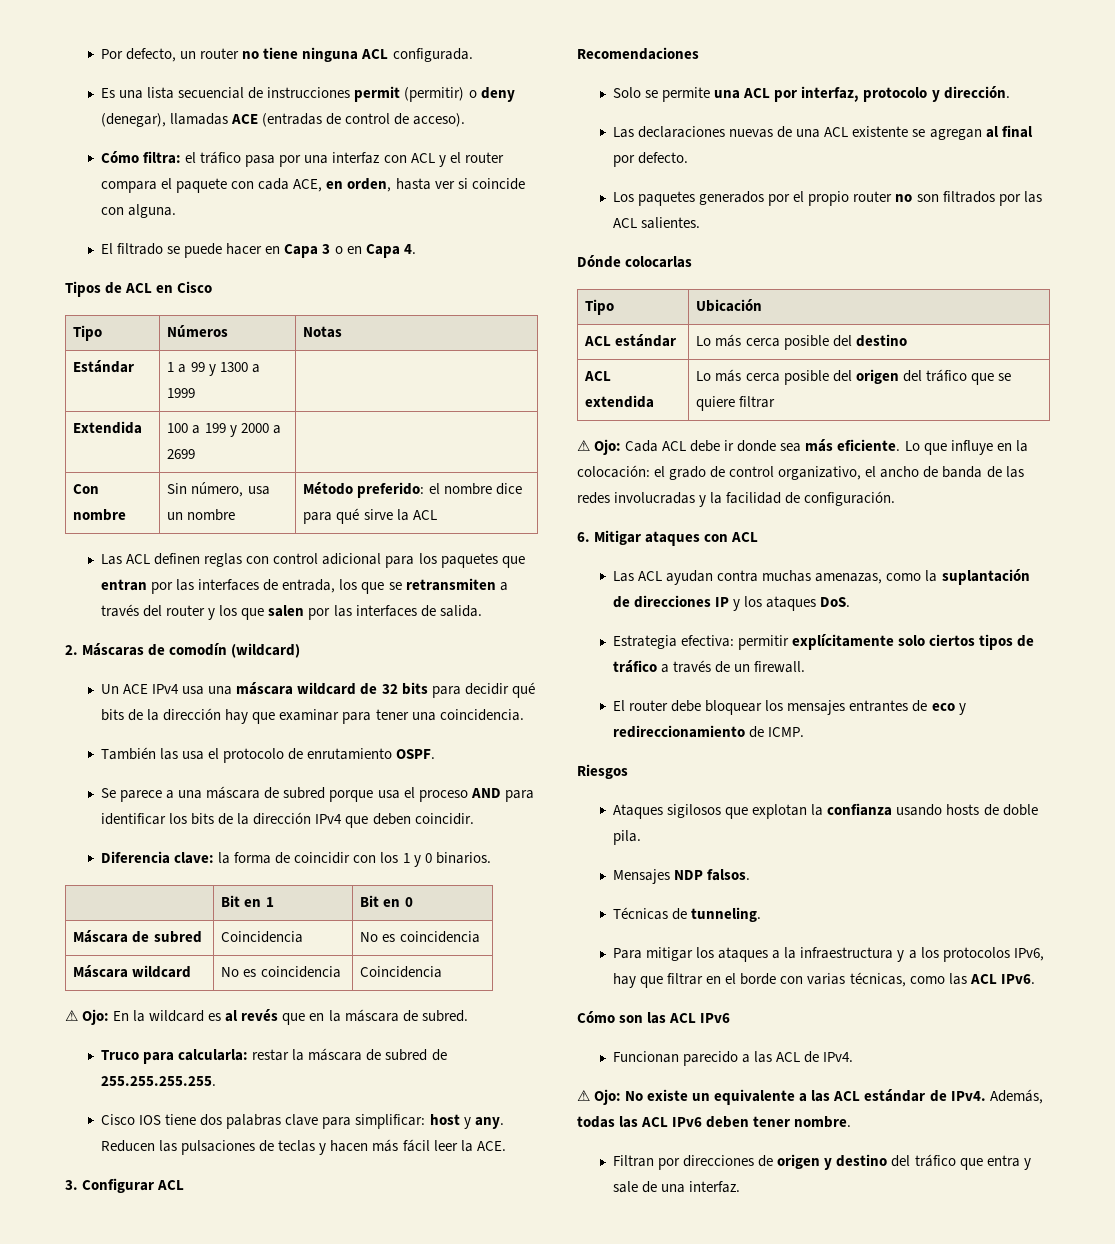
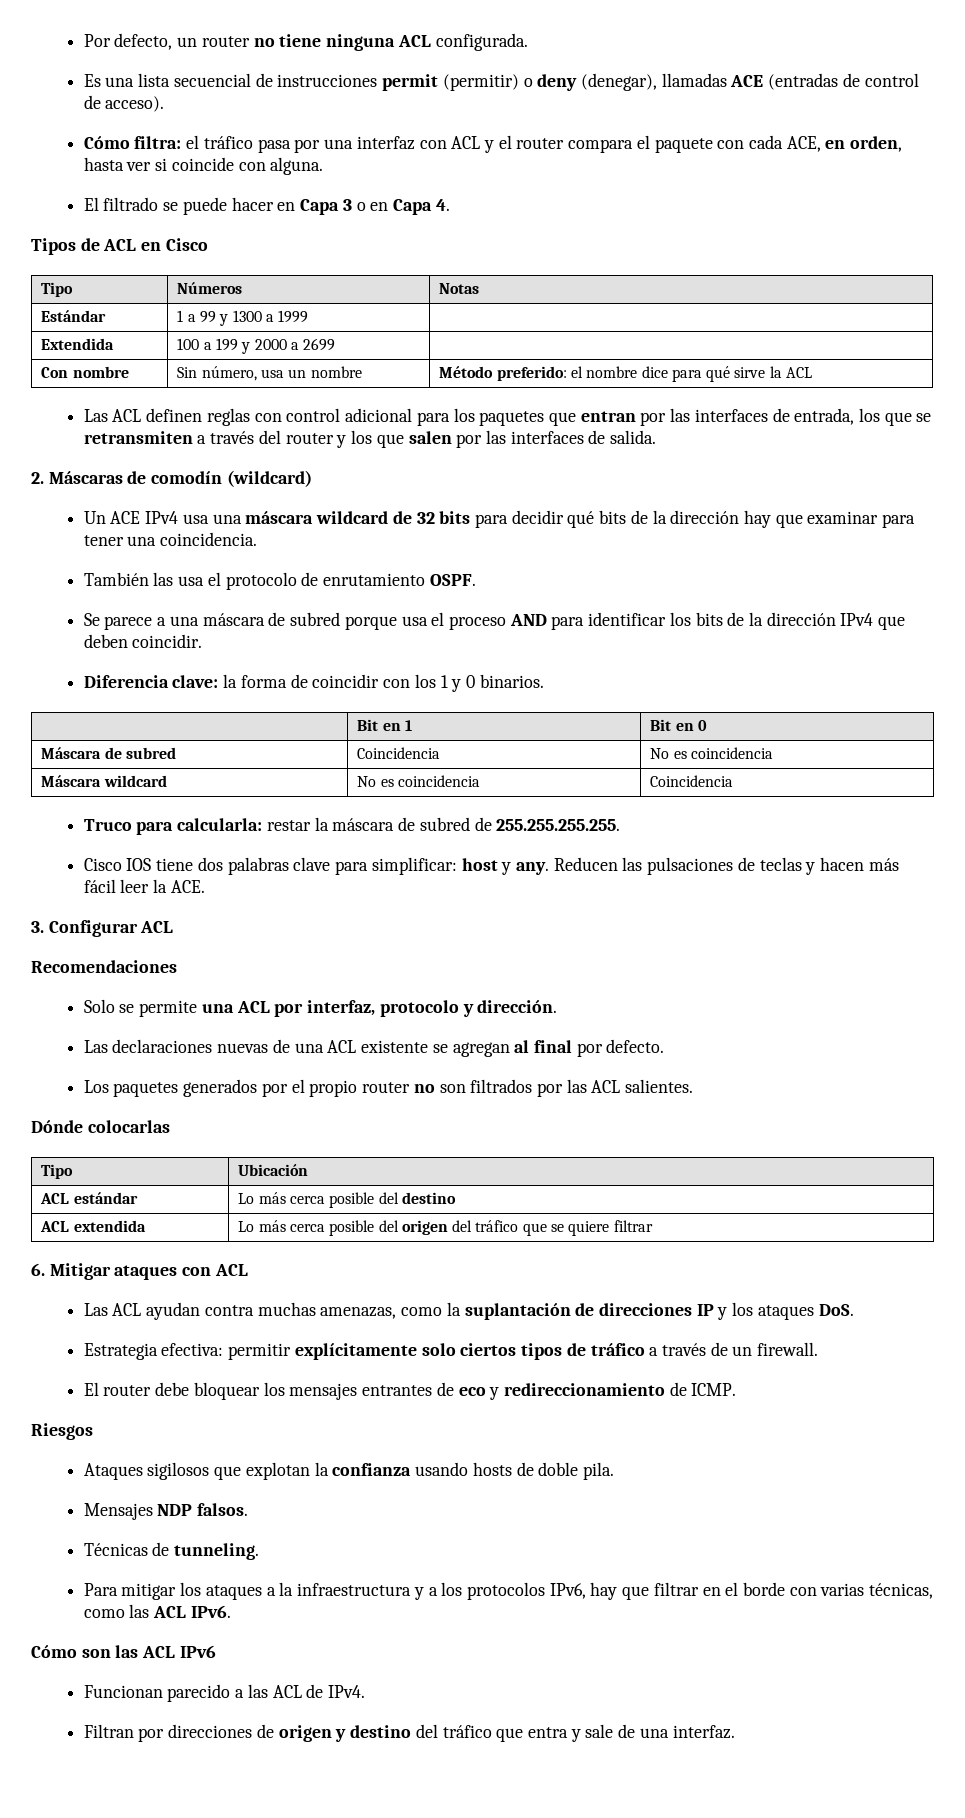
[65,1009,468,1025] // ⚠ Ojo: En la wildcard es al revés que en la máscara de subred. -> (734, 781) none
[577,439,1028,455] [577,465,1024,480] [577,491,896,507] // ⚠ Ojo: Cada ACL debe ir donde sea más eficiente. Lo que influye en la colocación: el grado de control organizativo, el ancho de banda de las redes involucradas y la facilidad de configuración. -> (653, 1226) none
[577,1089,1043,1105] [577,1116,852,1128] // ⚠ Ojo: No existe un equivalente a las ACL estándar de IPv4. Además, todas las ACL IPv6 deben tener nombre. -> (366, 1691) none

